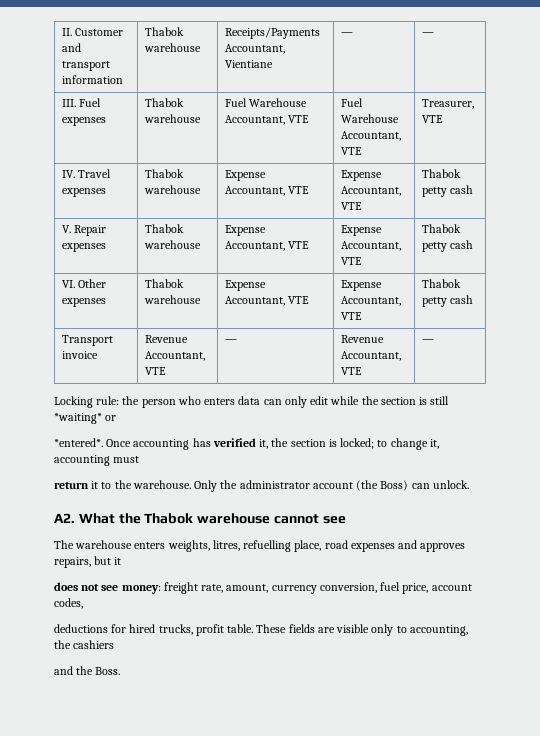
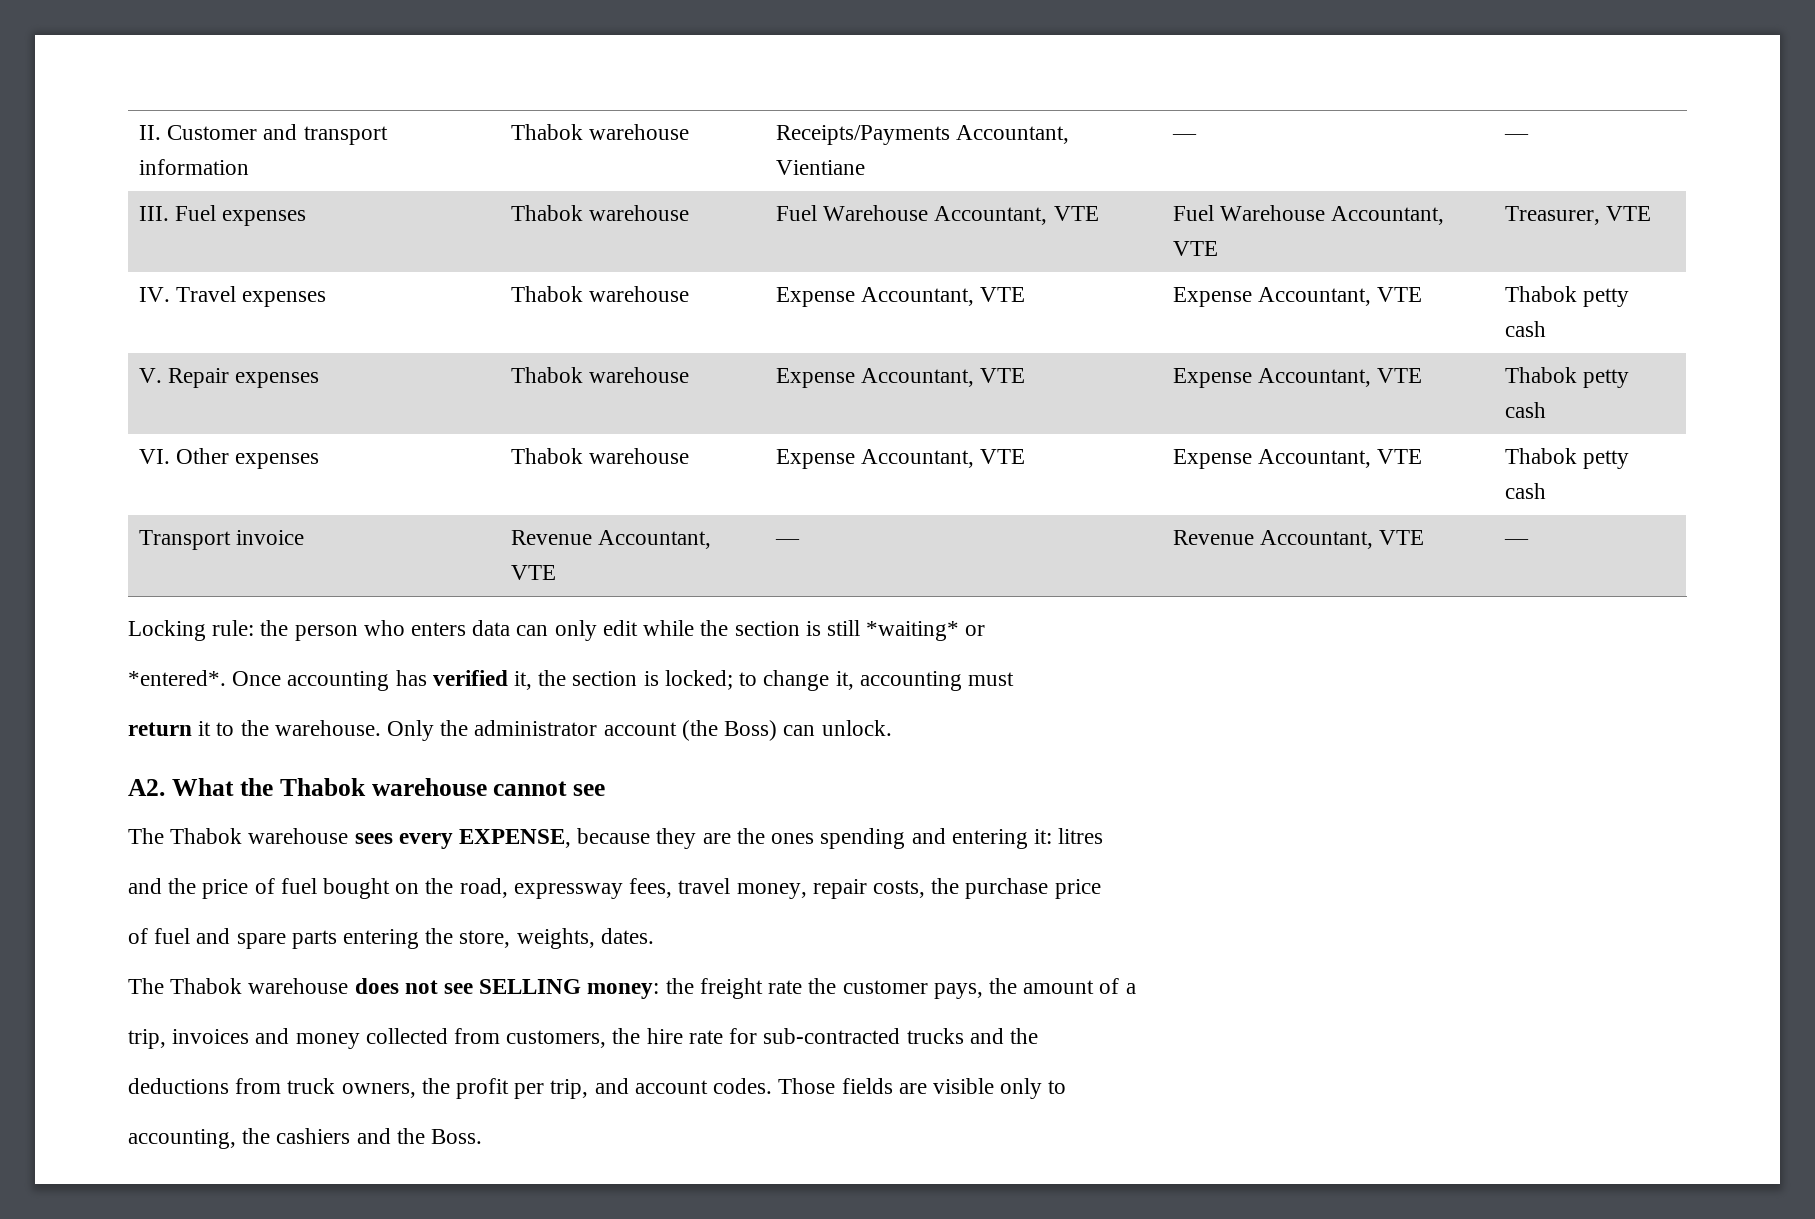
[75,540,466,552] [54,556,122,568] [54,582,472,594] [54,598,83,609] [54,624,287,636] warehouse enters weights, litres, refuelling place, road expenses and approves repairs, but it // does not see money: freight rate, amount, currency conversion, fuel price, account codes, // deductions for hired trucks, profit table. These -> [170,828,1104,849] [128,878,1101,899] [128,928,654,949] [128,978,1136,999] [128,1028,1038,1049] [128,1078,836,1099] Thabok warehouse sees every EXPENSE, because they are the ones spending and entering it: litres // and the price of fuel bought on the road, expressway fees, travel money, repair costs, the purchase price // of fuel and spare parts entering the store, weights, dates. // The Thabok warehouse does not see SELLING money: the freight rate the customer pays, the amount of a // trip, invoices and money collected from customers, the hire rate for sub-contracted trucks and the // deductions from truck owners, the profit per trip, and account codes. Those
(407, 629) none -> (1067, 1087) //
(115, 644) // -> (351, 1136) none

